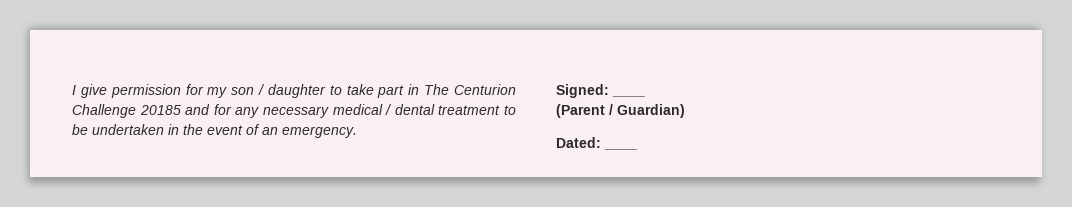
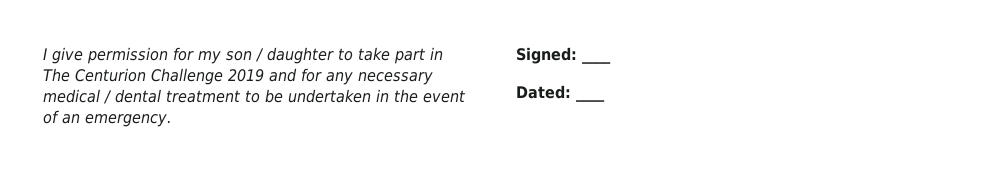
[139,105,181,115] 20185 -> [228,69,264,82] 2019
[556,104,685,118] // (Parent / Guardian) -> (611, 62) none

